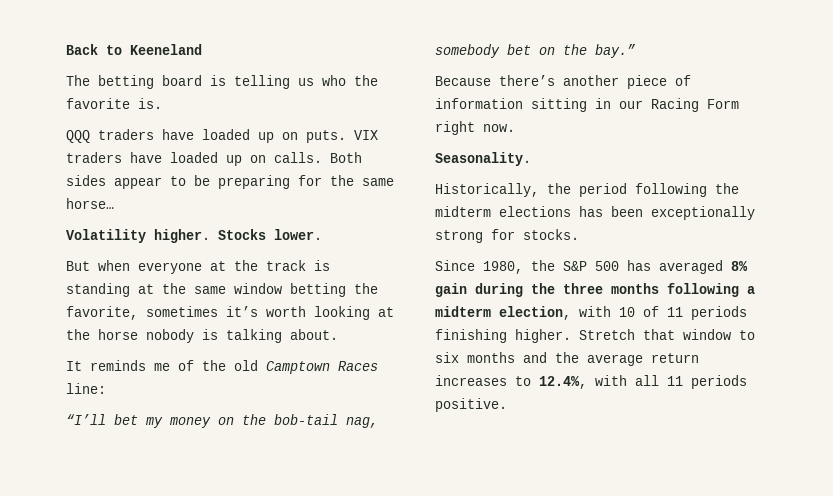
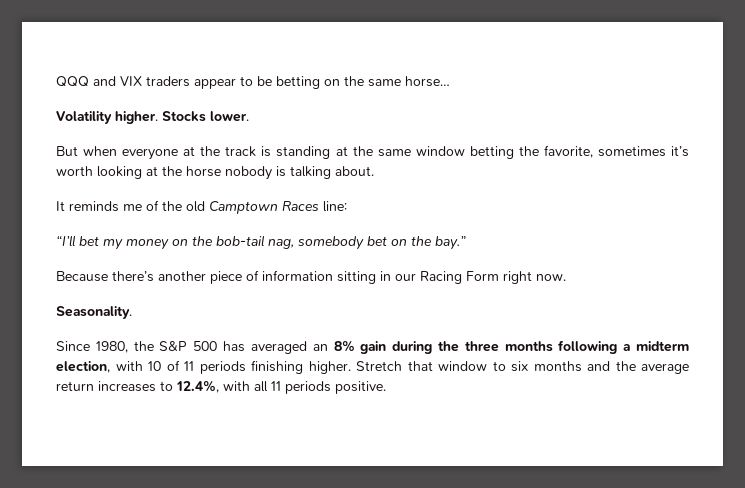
[66,44,202,55] [66,75,378,89] [66,98,162,109] [66,129,378,143] [66,152,362,166] [66,175,106,186] Back to Keeneland // The betting board is telling us who the favorite is. // QQQ traders have loaded up on puts. VIX traders have loaded up on calls. Both sides -> [56,76,190,87] QQQ and VIX traders
[218,175,322,189] preparing for -> [276,76,340,89] betting on
[435,183,739,197] [435,206,755,220] [435,229,579,243] // Historically, the period following the midterm elections has been exceptionally strong for stocks. -> (132, 312) none
(723, 267) none -> [312,344,328,351] an

